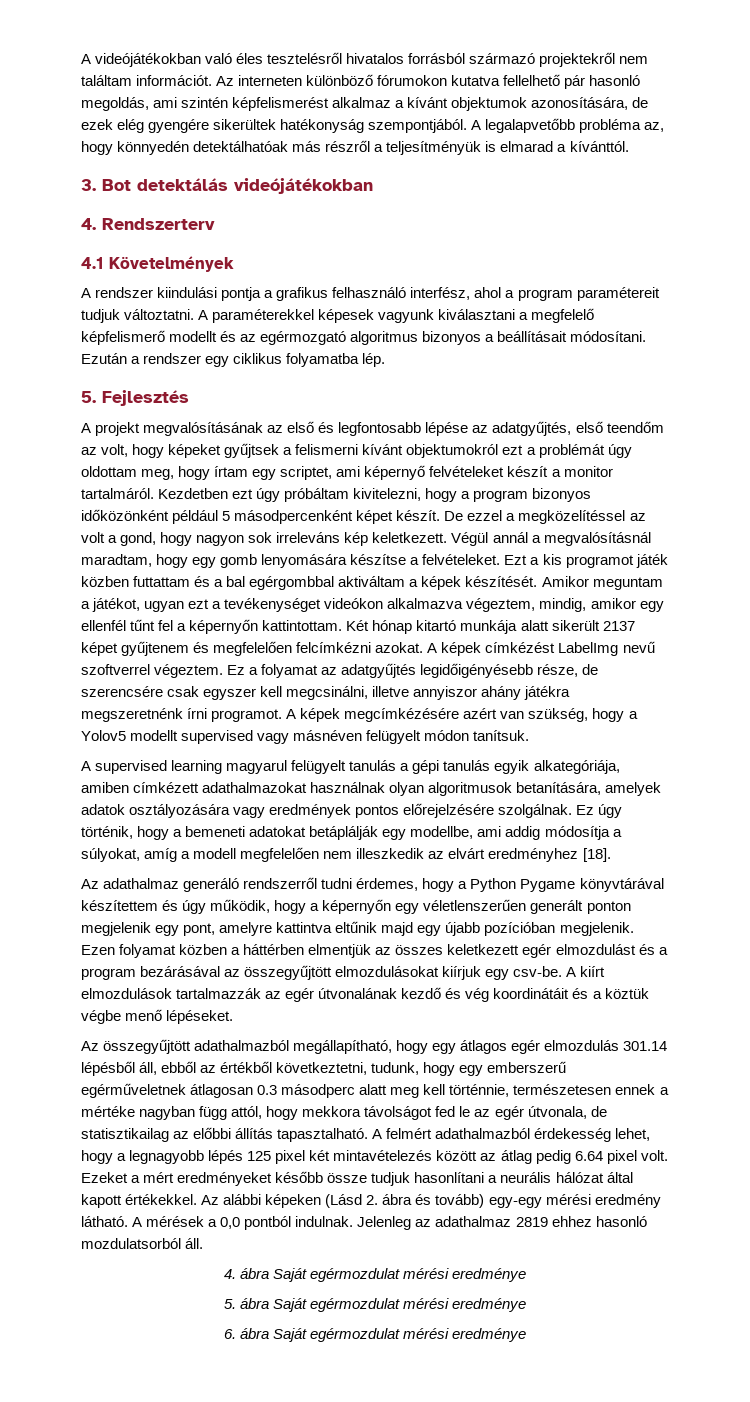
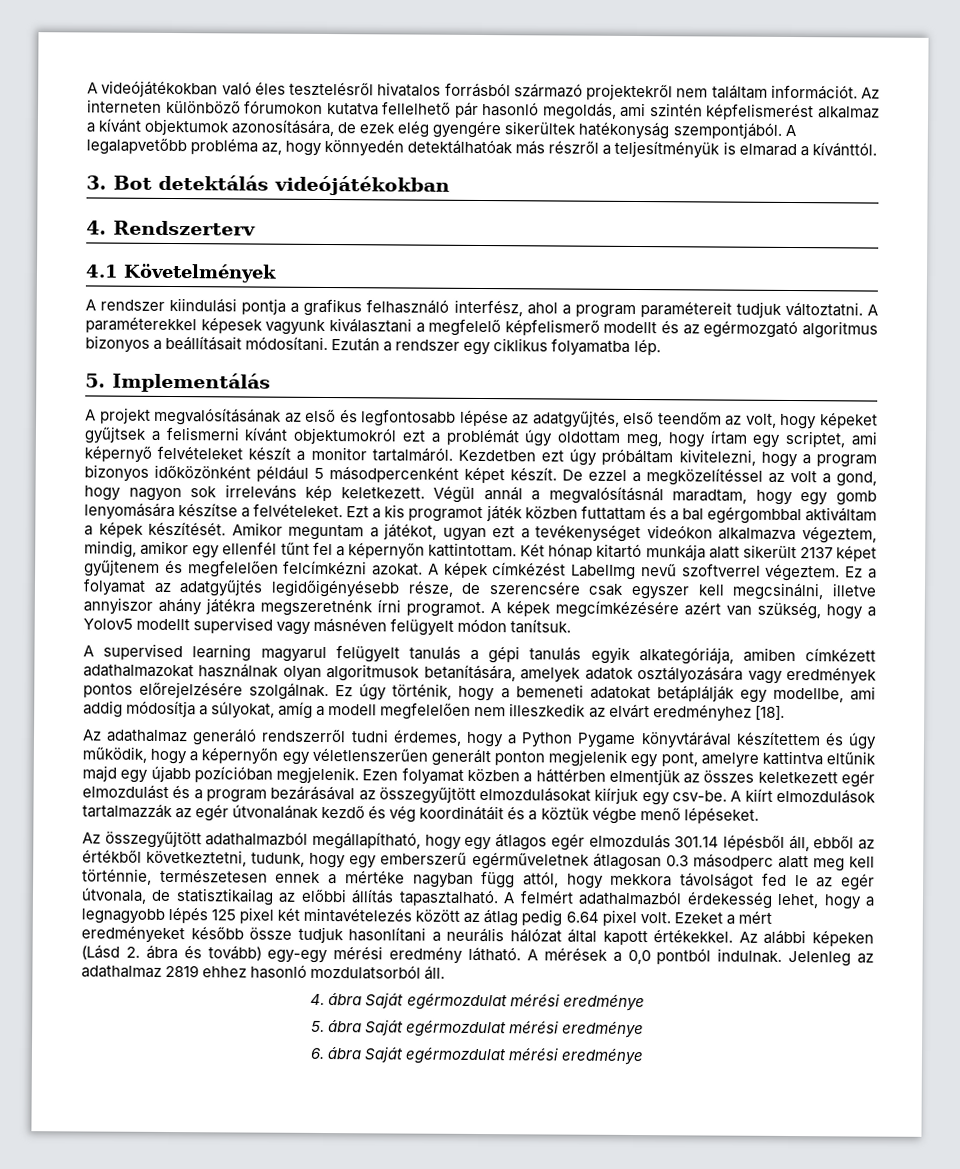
[102,390,189,406] Fejlesztés -> [112,372,271,393] Implementálás

